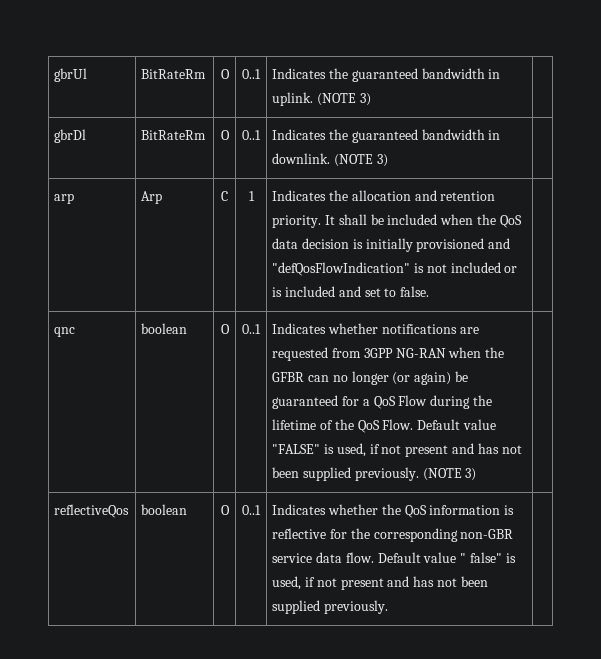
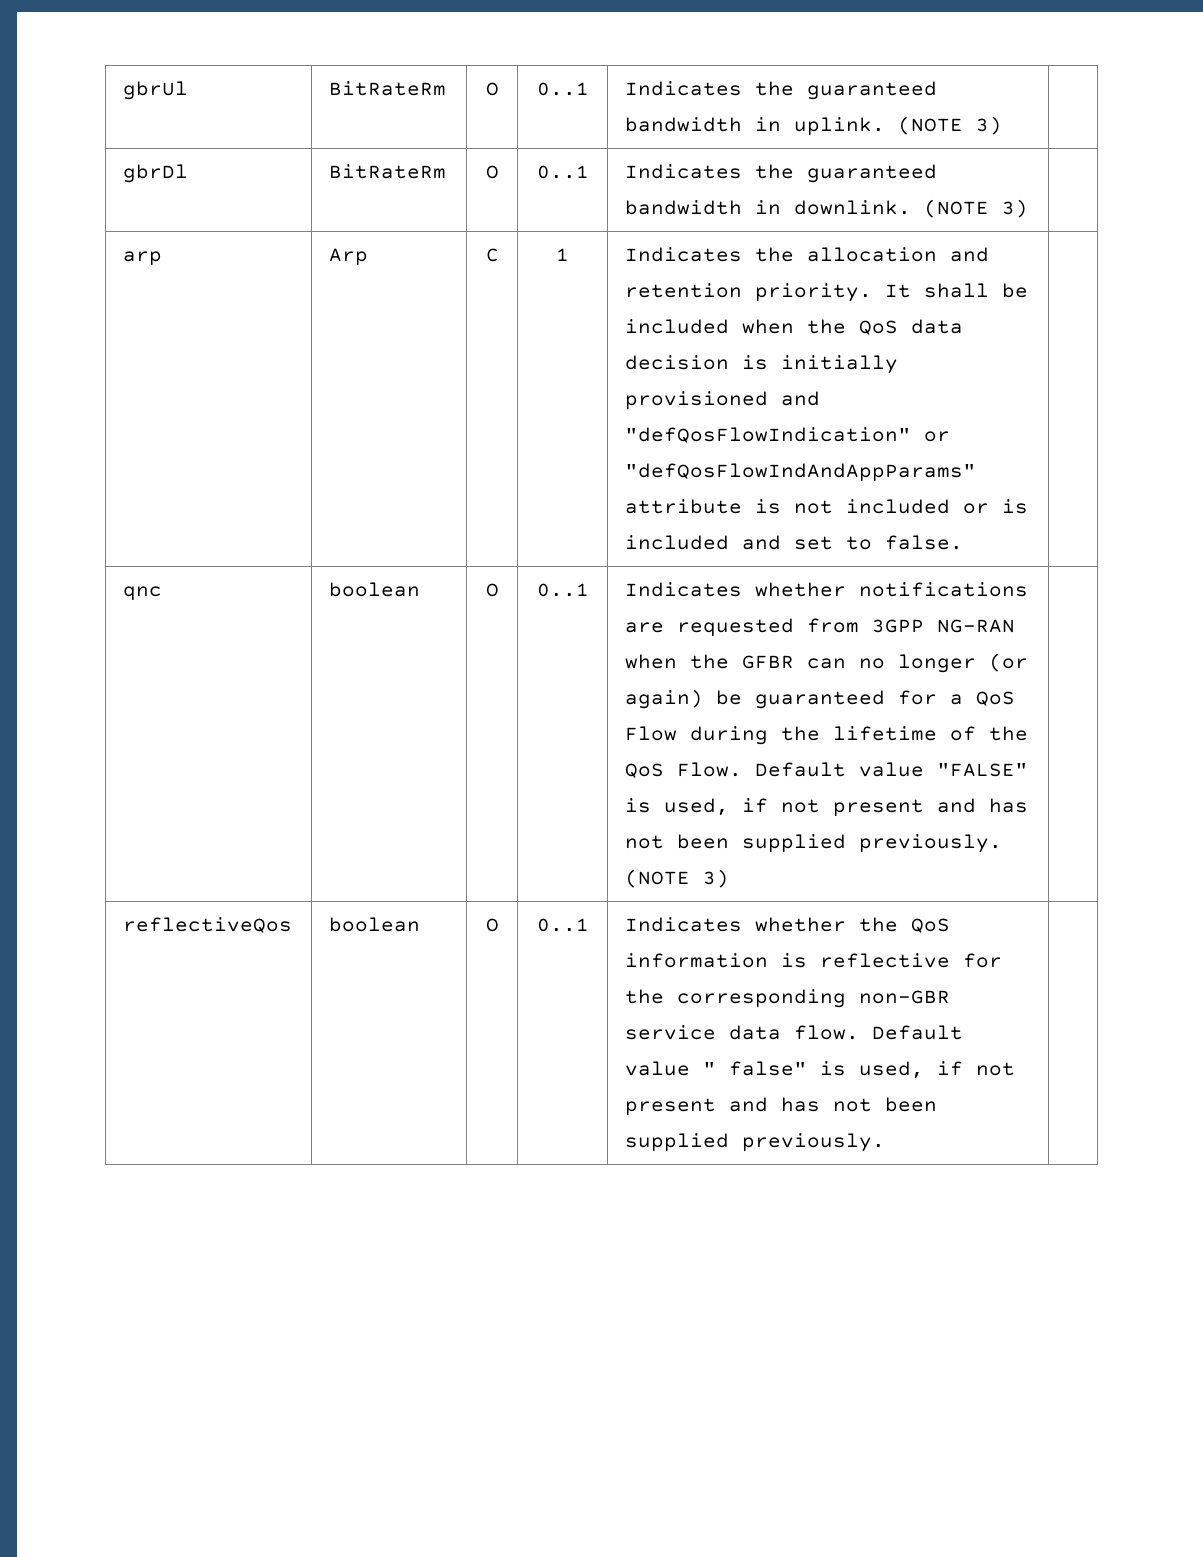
(411, 269) none -> [924,431,951,442] [625,463,977,482] [625,499,743,514] or "defQosFlowIndAndAppParams" attribute

